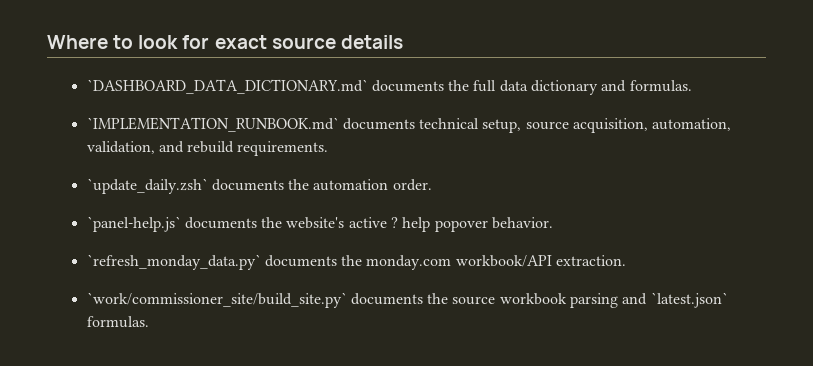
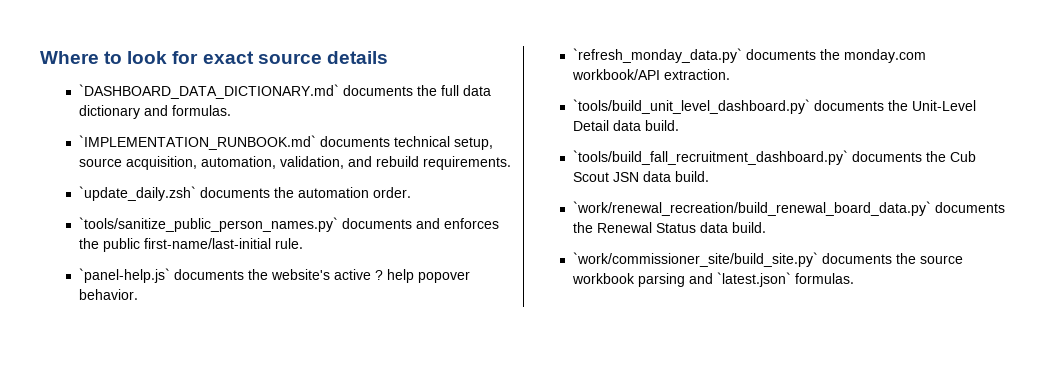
(432, 185) none -> [78,217,499,232] [78,238,303,252] // `tools/sanitize_public_person_names.py` documents and enforces the public first-name/last-initial rule.
(627, 260) none -> [572,99,976,114] [572,120,679,131] [572,150,976,165] [572,171,709,182] [572,201,1005,216] [572,222,766,233] // `tools/build_unit_level_dashboard.py` documents the Unit-Level Detail data build. // `tools/build_fall_recruitment_dashboard.py` documents the Cub Scout JSN data build. // `work/renewal_recreation/build_renewal_board_data.py` documents the Renewal Status data build.

